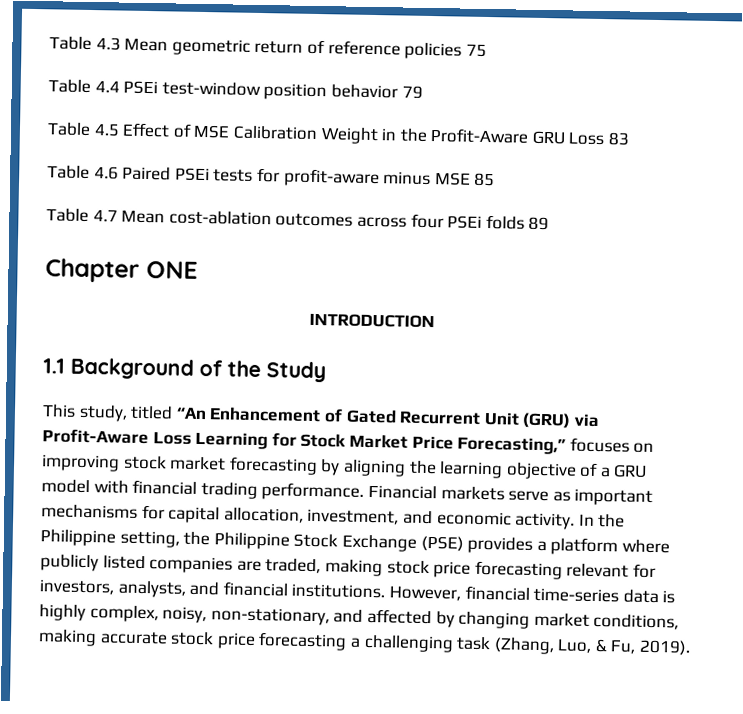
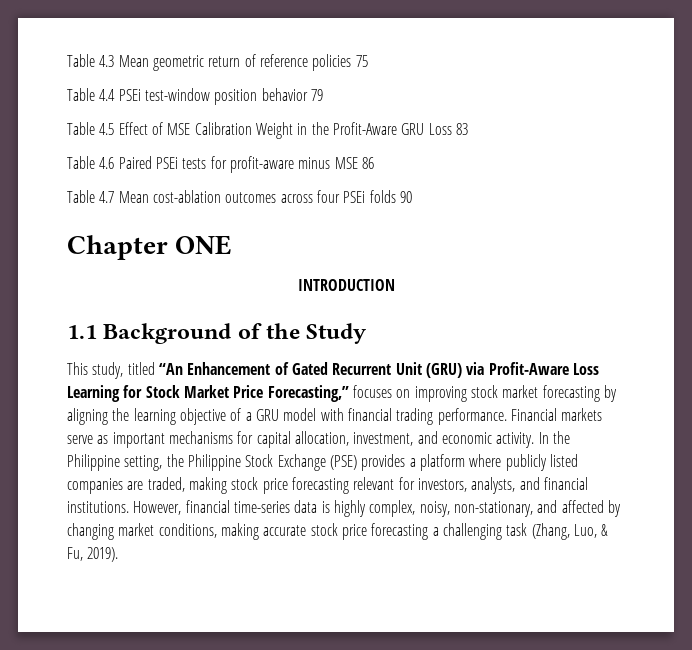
[474,172,496,187] 85 -> [361,157,374,169] 86
[528,216,550,231] 89 -> [399,191,412,203] 90

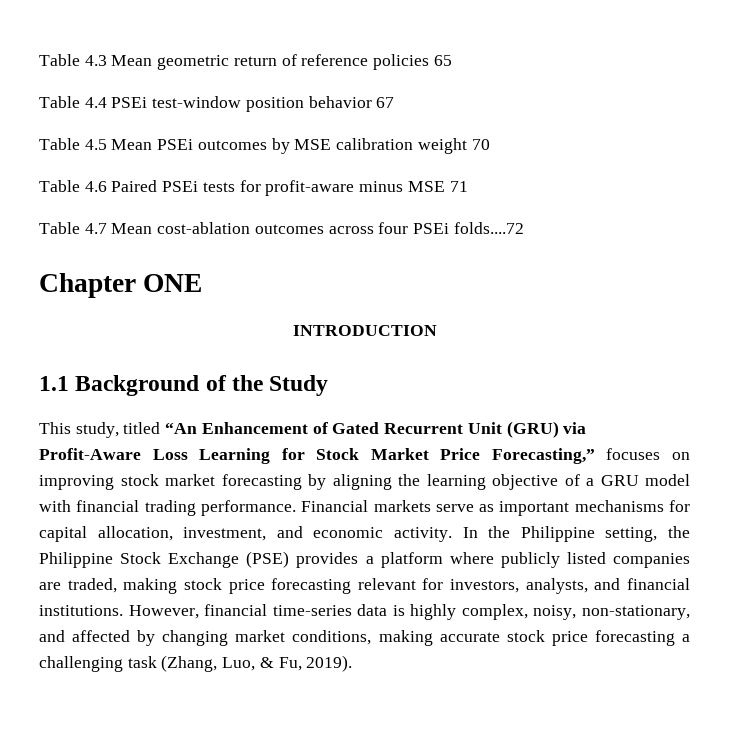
[355,55,368,67] 75 -> [433,55,452,66] 65
[310,89,323,101] 79 -> [376,97,395,108] 67
[118,122,468,139] Effect of MSE Calibration Weight in the Profit-Aware GRU Loss 83 -> [111,138,490,154] Mean PSEi outcomes by MSE calibration weight 70
[361,157,374,169] 86 -> [449,181,468,192] 71
[369,190,412,203] folds 90 -> [453,222,524,234] folds....72

